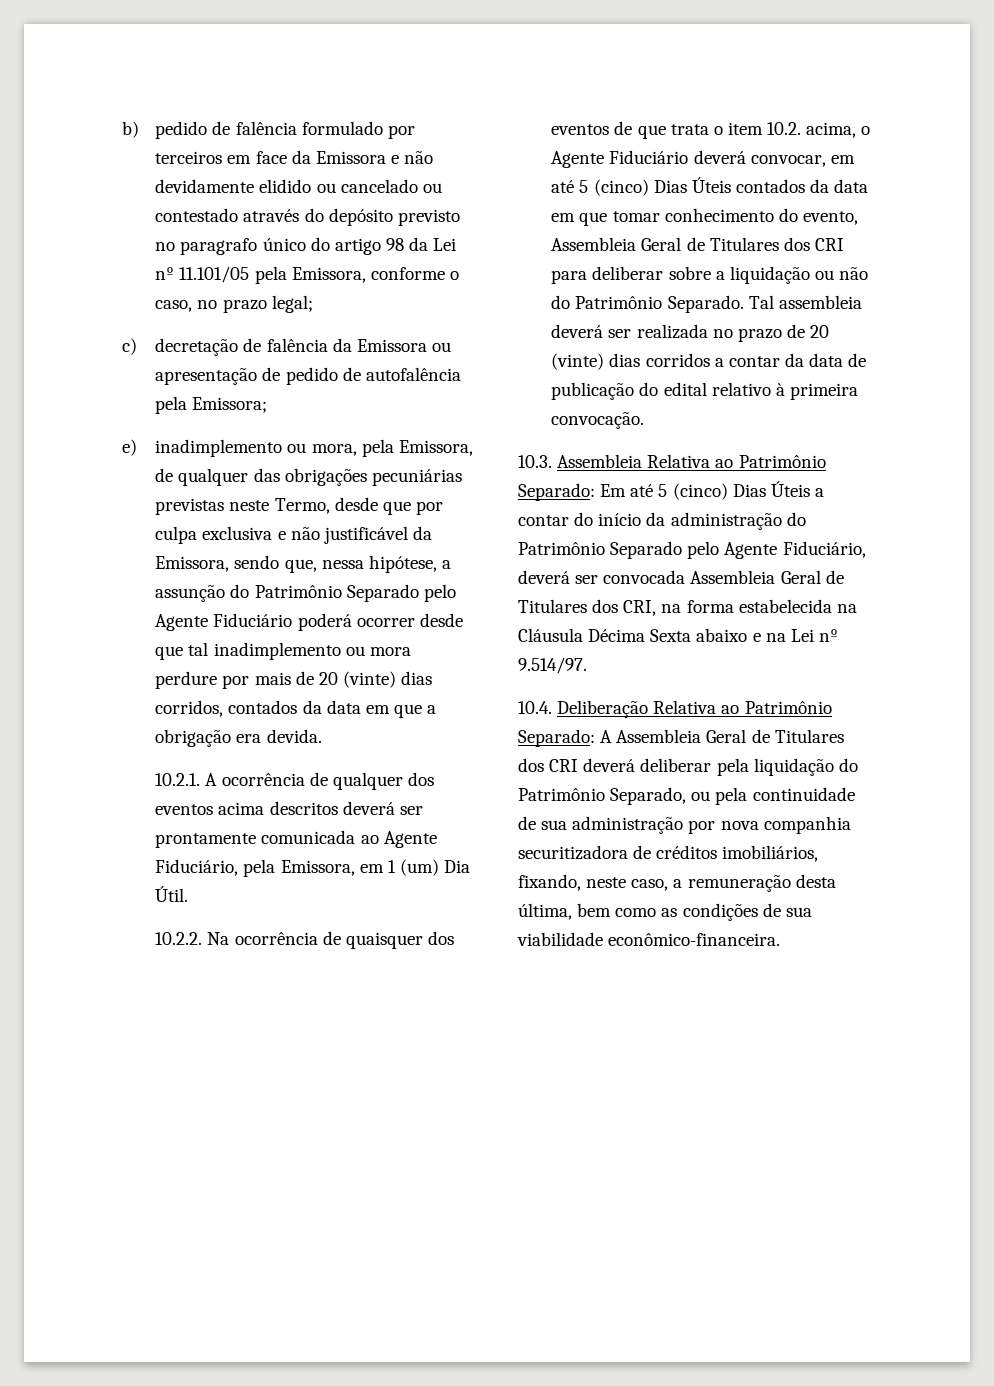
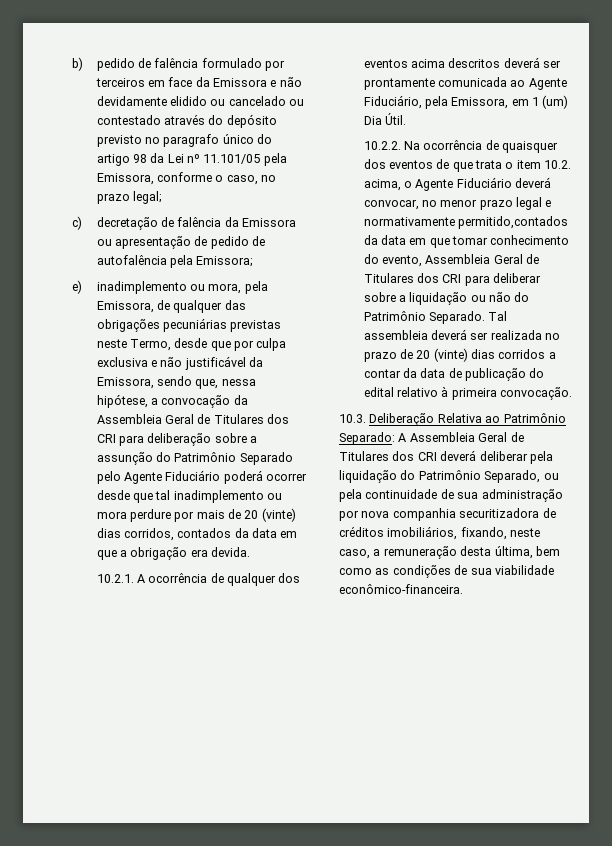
(451, 564) none -> [161,395,248,408] [96,414,289,424] [96,433,257,446] convocação da Assembleia Geral de Titulares dos CRI para deliberação sobre a
[830,155,855,164] [551,177,805,196] em até 5 (cinco) Dias Úteis contados -> [421,197,552,210] [363,216,568,229] no menor prazo legal e normativamente permitido,contados
[557,454,826,468] [518,481,824,501] [518,512,806,530] [518,541,866,559] [518,570,844,584] [518,599,857,616] [518,628,838,642] [518,657,587,674] [518,701,552,714] Assembleia Relativa ao Patrimônio Separado: Em até 5 (cinco) Dias Úteis a contar do início da administração do Patrimônio Separado pelo Agente Fiduciário, deverá ser convocada Assembleia Geral de Titulares dos CRI, na forma estabelecida na Cláusula Décima Sexta abaixo e na Lei nº 9.514/97. // 10.4. -> (366, 418) none

